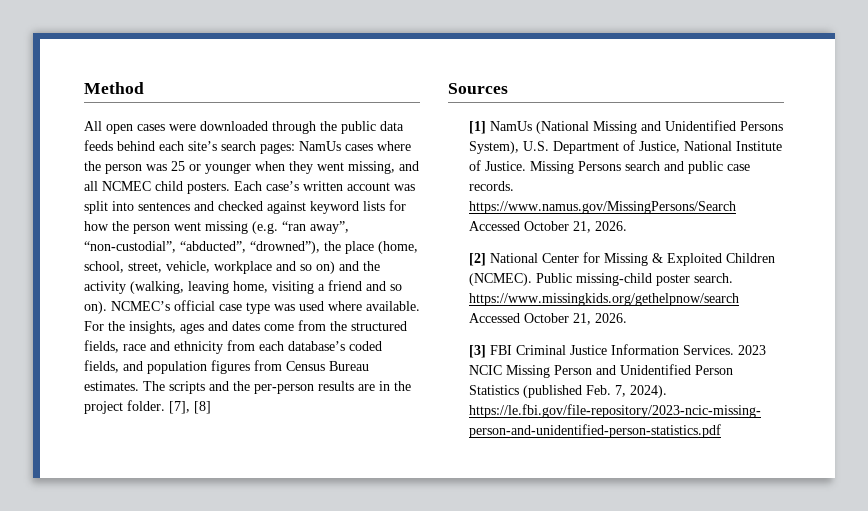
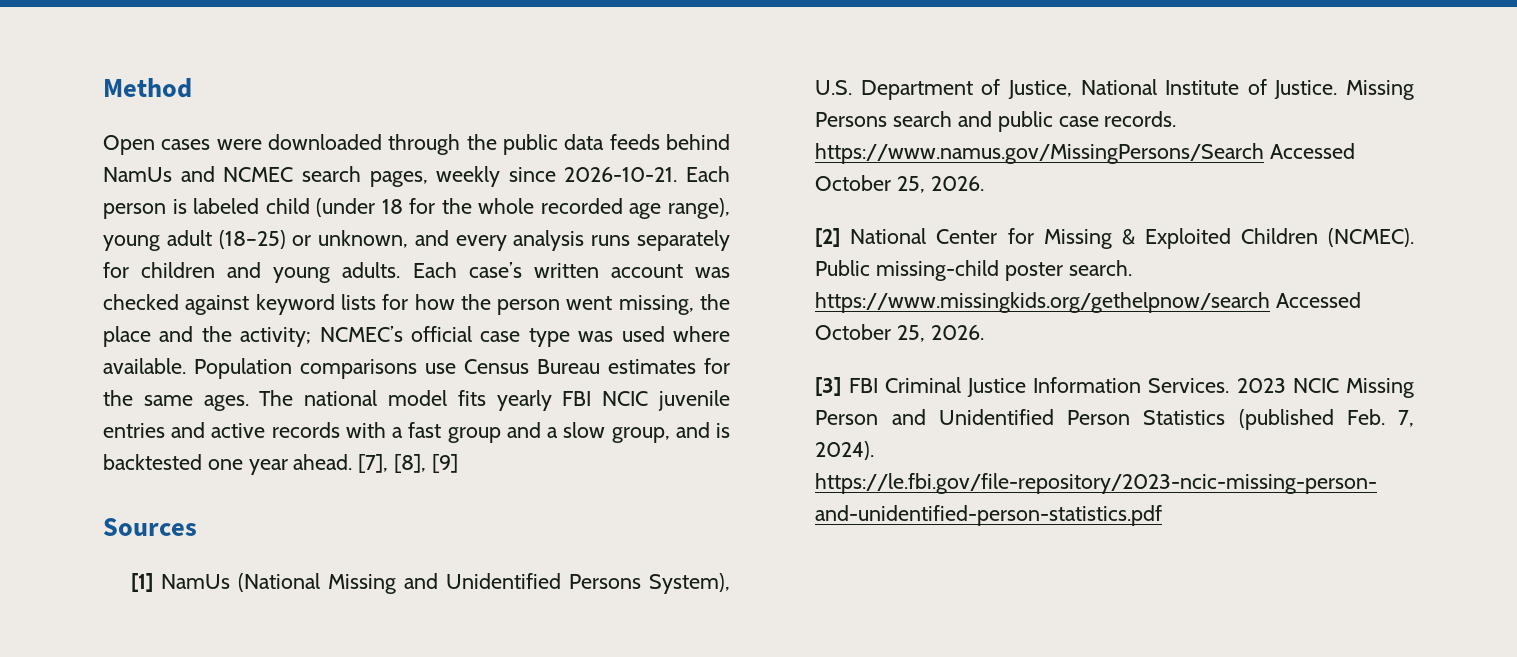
[84,121,133,134] All open -> [103,135,155,155] Open
[159,141,411,154] [84,161,419,174] [84,181,230,194] each site’s search pages: NamUs cases where the person was 25 or younger when they went missing, and all NCMEC child posters. -> [103,166,730,187] [103,198,730,219] [103,230,730,251] [103,262,401,283] NamUs and NCMEC search pages, weekly since 2026-10-21. Each person is labeled child (under 18 for the whole recorded age range), young adult (18–25) or unknown, and every analysis runs separately for children and young adults.
[84,201,214,214] split into sentences and -> (730, 272) none
[205,221,349,234] [84,241,418,254] [84,261,380,274] [84,280,402,294] [84,301,107,314] missing (e.g. “ran away”, “non-custodial”, “abducted”, “drowned”), the place (home, school, street, vehicle, workplace and so on) and the activity (walking, leaving home, visiting a friend and so on). -> [618,294,730,315] [103,326,312,347] missing, the place and the activity;
[84,320,407,334] [84,340,382,354] [84,360,369,374] [84,381,411,394] [84,400,211,414] For the insights, ages and dates come from the structured fields, race and ethnicity from each database’s coded fields, and population figures from Census Bureau estimates. The scripts and the per-person results are in the project folder. [7], [8] -> [194,358,730,379] [103,390,730,411] [103,422,730,443] [103,454,458,475] Population comparisons use Census Bureau estimates for the same ages. The national model fits yearly FBI NCIC juvenile entries and active records with a fast group and a slow group, and is backtested one year ahead. [7], [8], [9]
[573,221,592,233] 21, -> [897,176,926,193] 25,
[573,313,592,325] 21, -> [897,325,926,342] 25,

